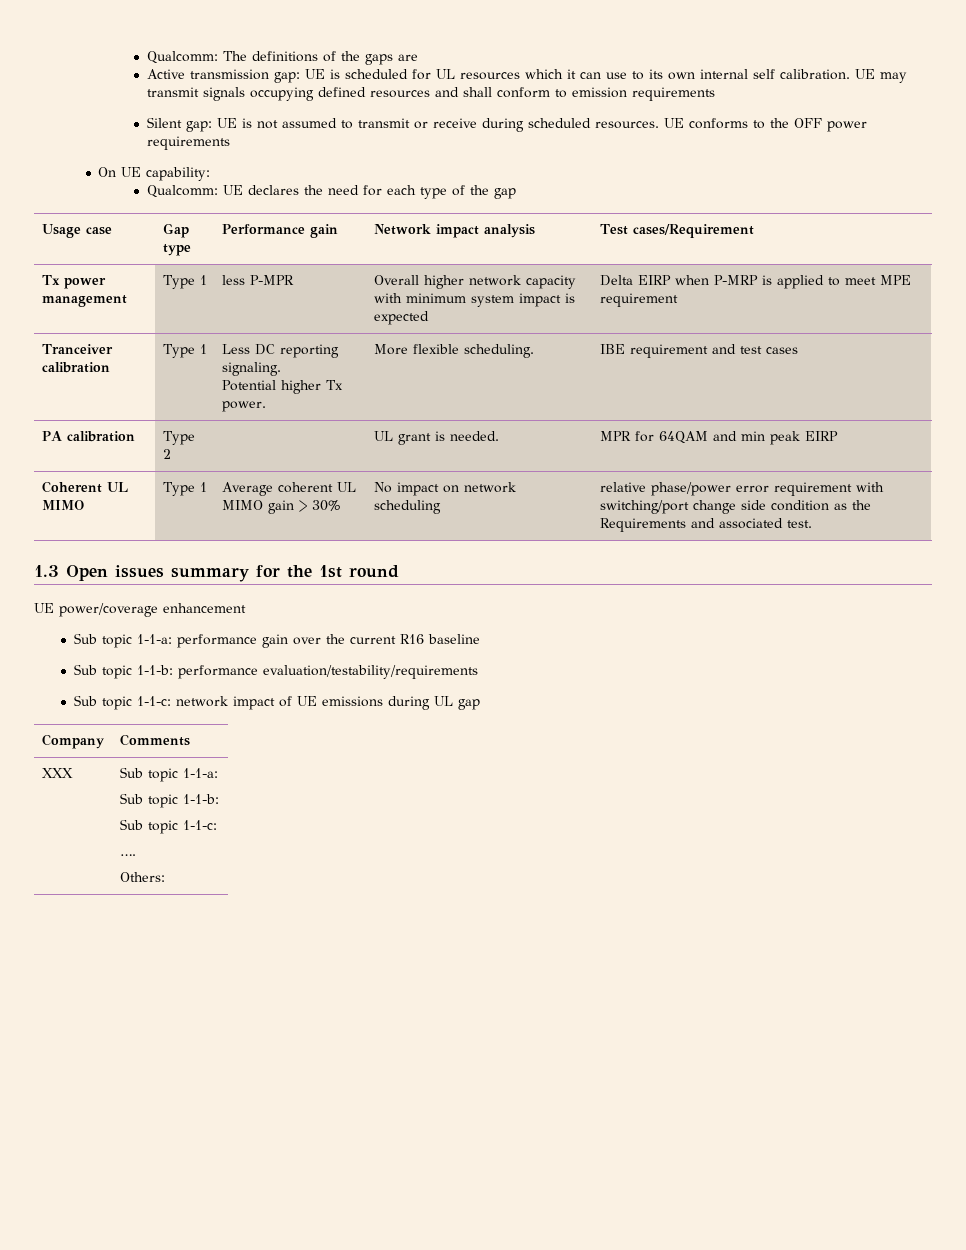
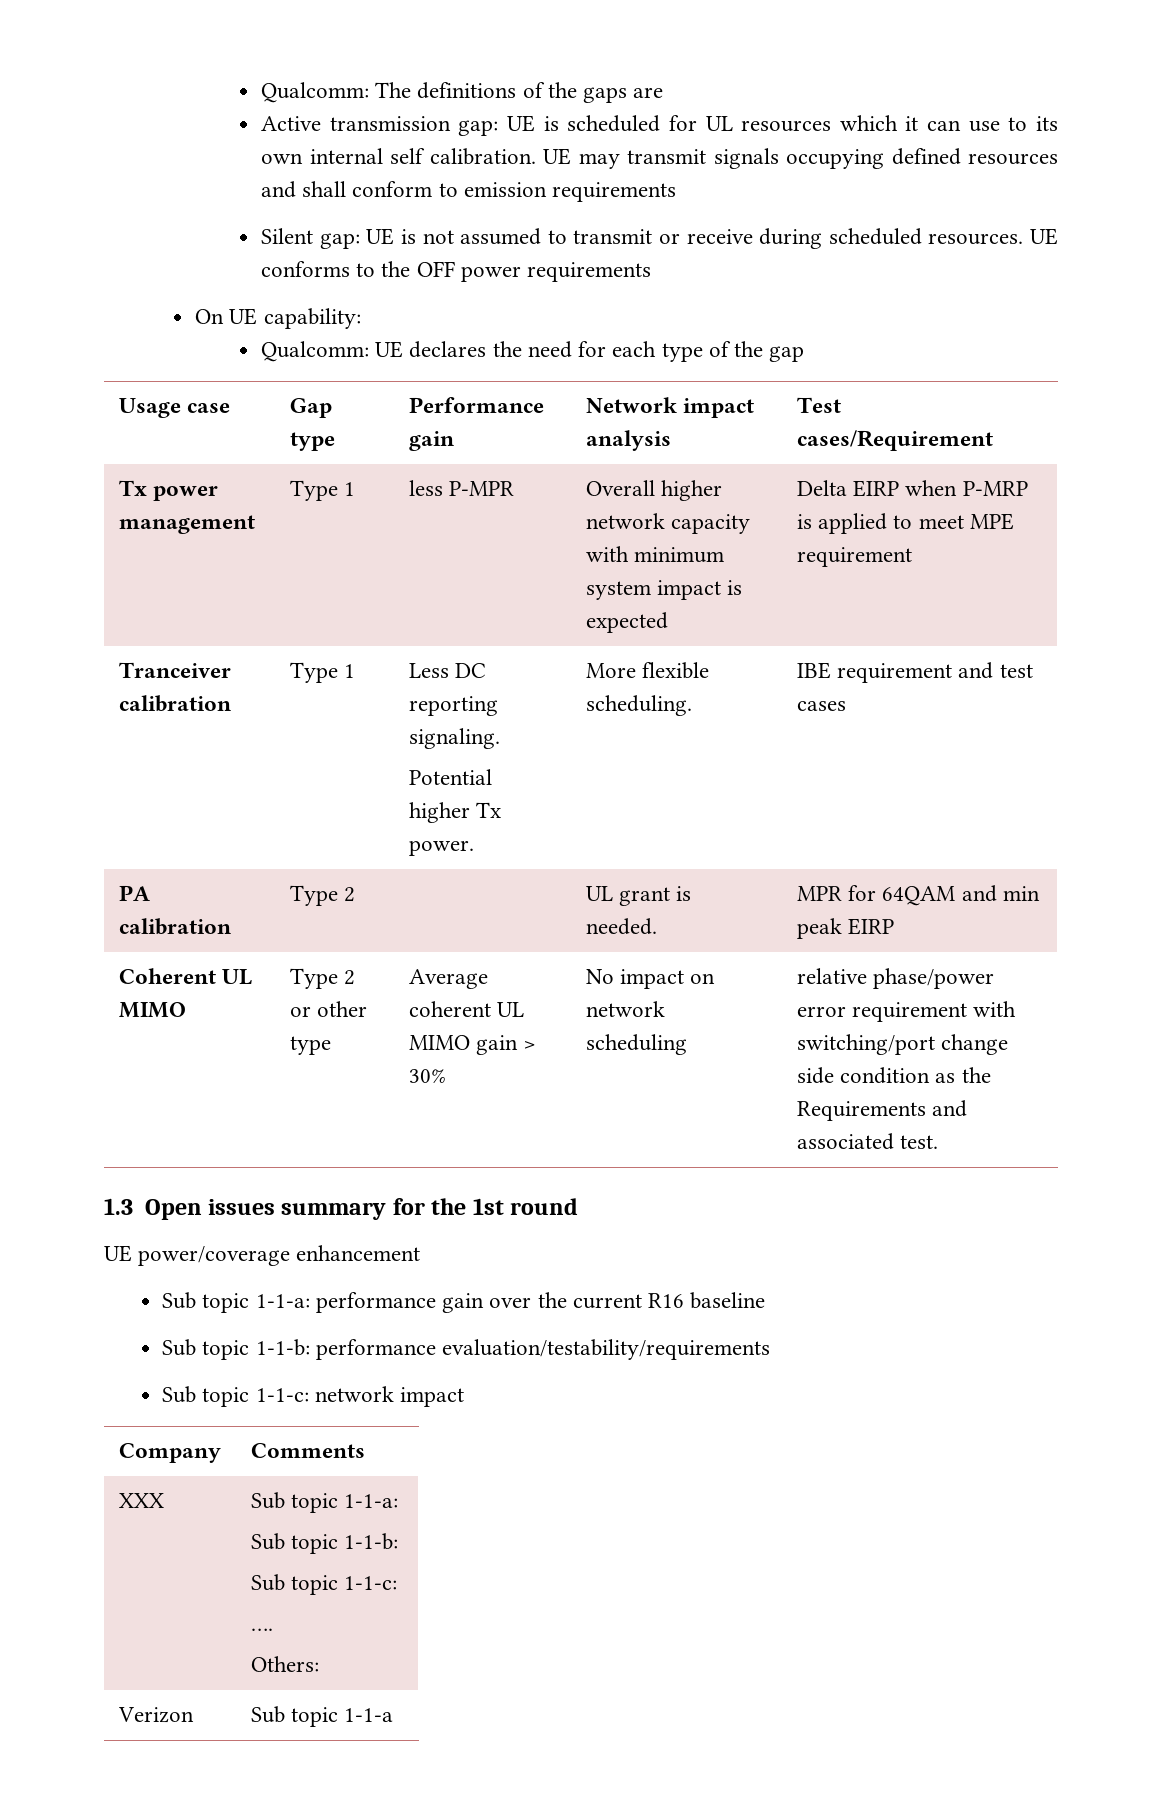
[199,482,207,492] 1 -> [344,970,356,985] [289,1001,368,1017] [289,1036,331,1055] 2 or other type
[278,696,480,710] of UE emissions during UL gap -> (465, 1397) none
(165, 877) none -> [117,1707,194,1723] [250,1706,394,1727] // Verizon | Sub topic 1-1-a

